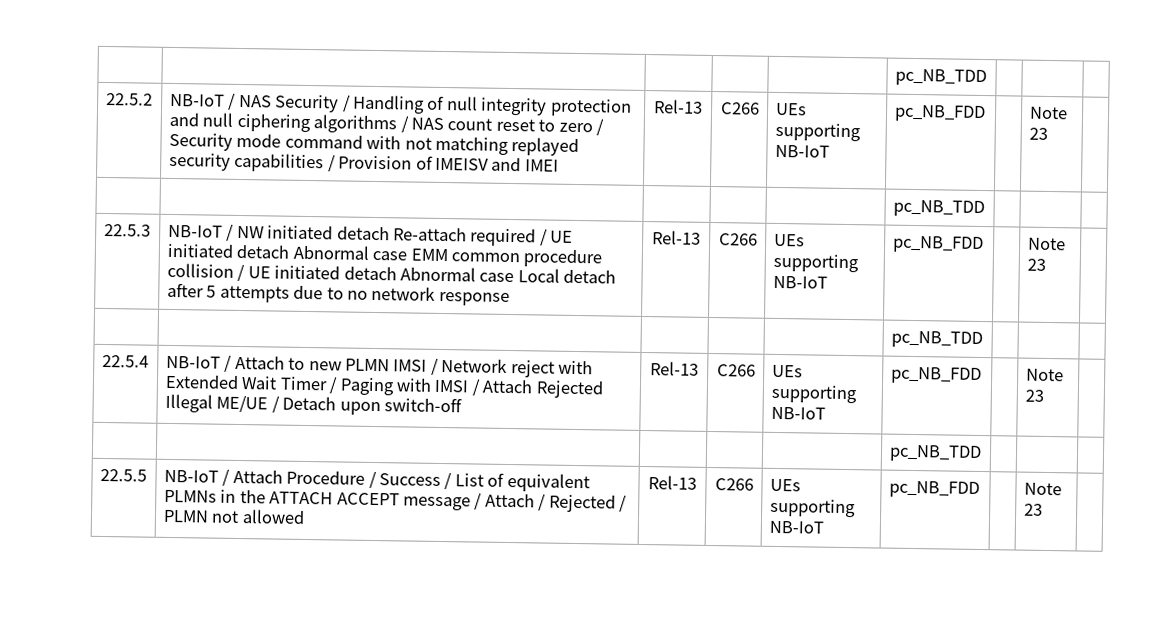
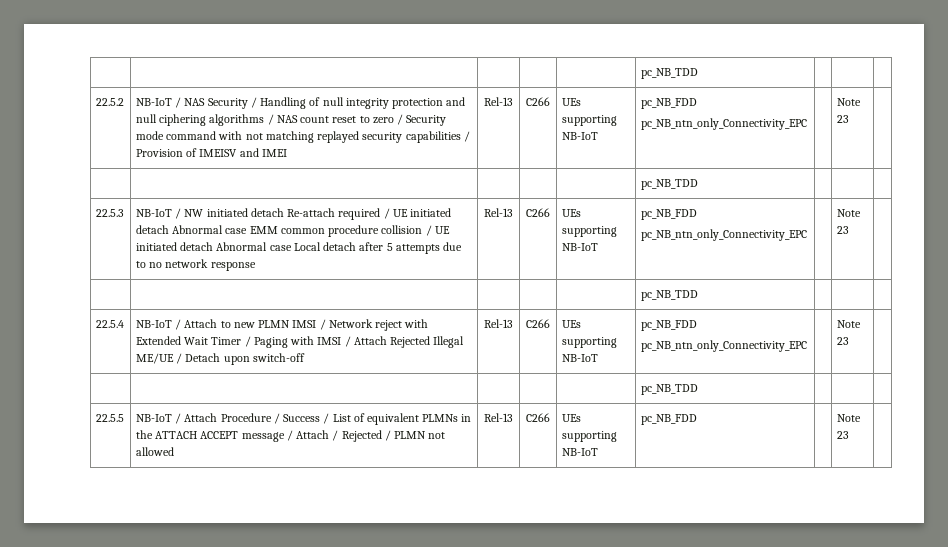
(986, 113) none -> [640,118,807,130] // pc_NB_ntn_only_Connectivity_EPC
(984, 244) none -> [640,229,807,241] // pc_NB_ntn_only_Connectivity_EPC
(982, 375) none -> [640,340,807,352] // pc_NB_ntn_only_Connectivity_EPC

